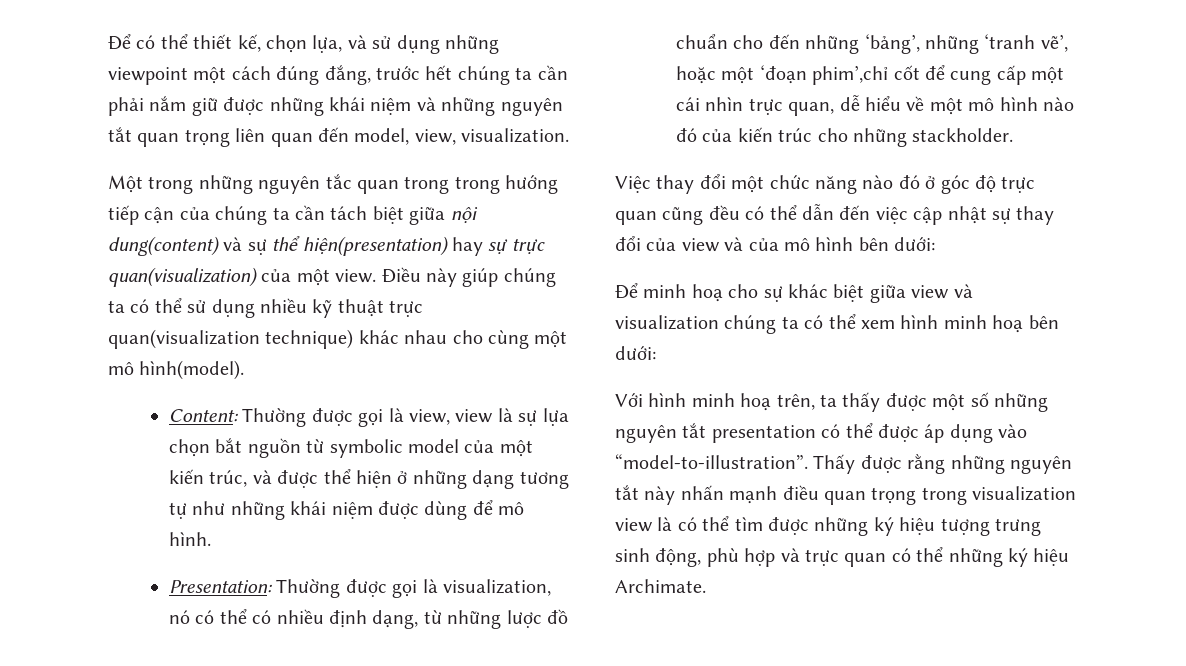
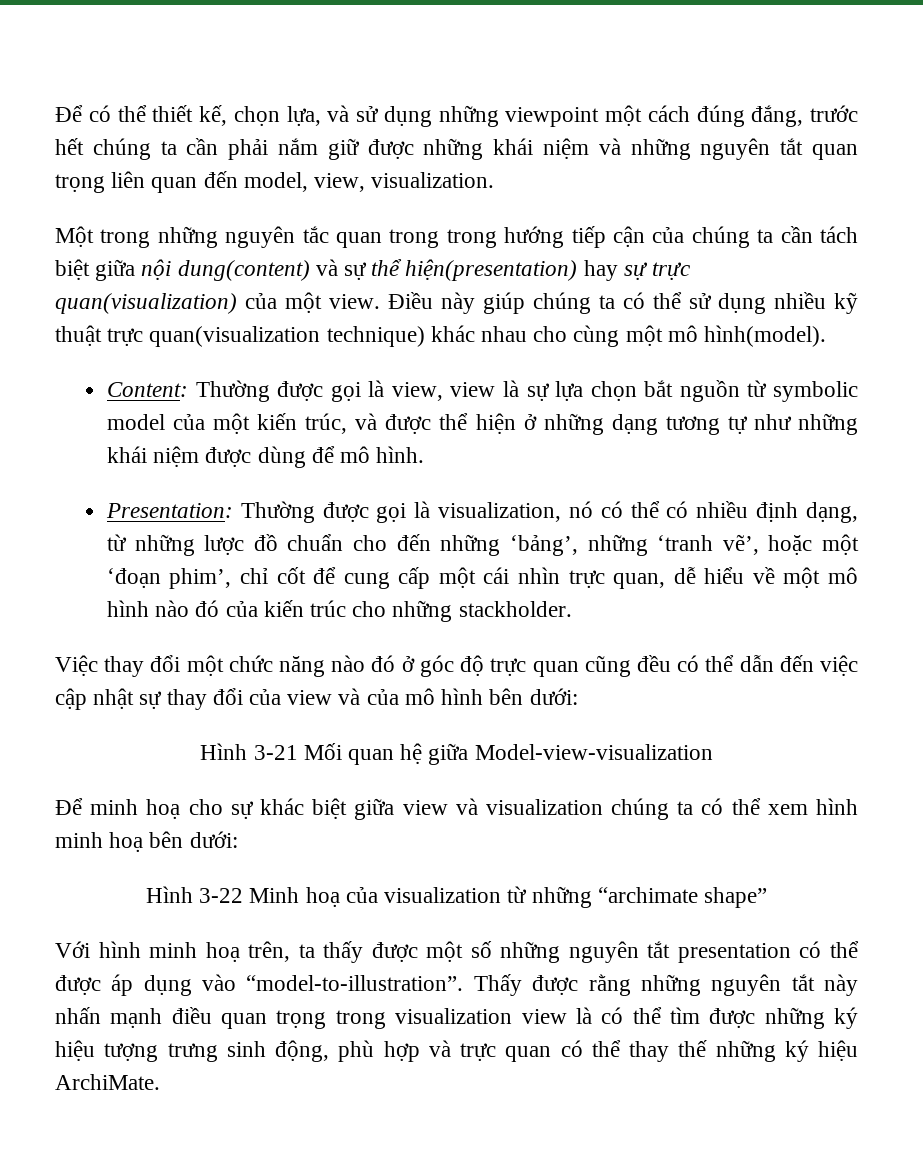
[812,65,889,85] phim’,chỉ -> [169,568,269,589] phim’, chỉ
(936, 244) none -> [200,743,713,765] // Hình 3-21 Mối quan hệ giữa Model-view-visualization
(656, 353) none -> [146,886,767,908] // Hình 3-22 Minh hoạ của visualization từ những “archimate shape”
[948,548,1070,567] [615,579,706,593] những ký hiệu Archimate. -> [629,1040,858,1062] [55,1074,160,1090] thay thế những ký hiệu ArchiMate.

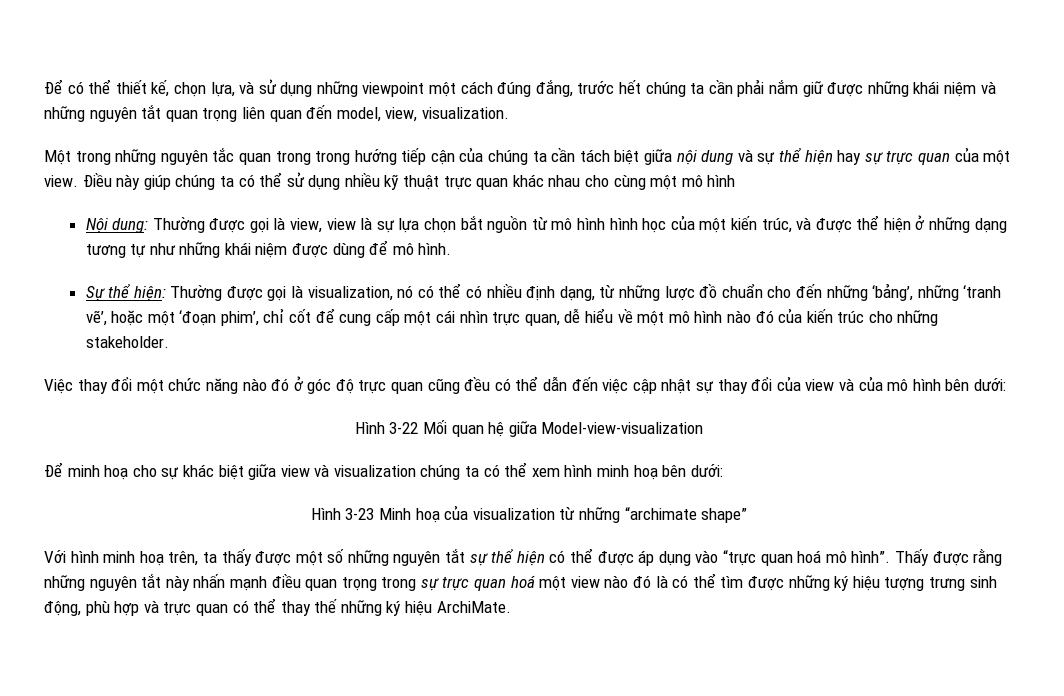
[177,260,310,281] dung(content) -> [701,150,734,165] dung
[405,259,578,281] hiện(presentation) -> [804,150,833,165] hiện
[55,293,237,314] quan(visualization) -> [917,153,950,165] quan
[149,326,425,347] quan(visualization technique) -> [476,178,509,190] quan
[704,325,827,347] [106,382,188,397] hình(model). // Content: -> [707,175,736,187] [85,218,149,233] hình // Nội dung:
[773,381,858,402] [106,414,165,430] symbolic model -> [551,218,667,233] mô hình hình học
[105,503,233,518] Presentation: -> [85,284,166,301] Sự thể hiện:
[458,601,572,617] stackholder. -> [85,336,169,348] stakeholder.
[253,745,298,760] 3-21 -> [389,422,419,434] 3-22
[199,888,244,903] 3-22 -> [345,508,375,520] 3-23
[677,943,791,963] presentation -> [469,549,545,566] sự thể hiện
[246,975,464,991] “model-to-illustration”. -> [722,550,891,566] “trực quan hoá mô hình”.
[395,1008,567,1024] visualization view -> [420,575,652,591] sự trực quan hoá một view nào đó

